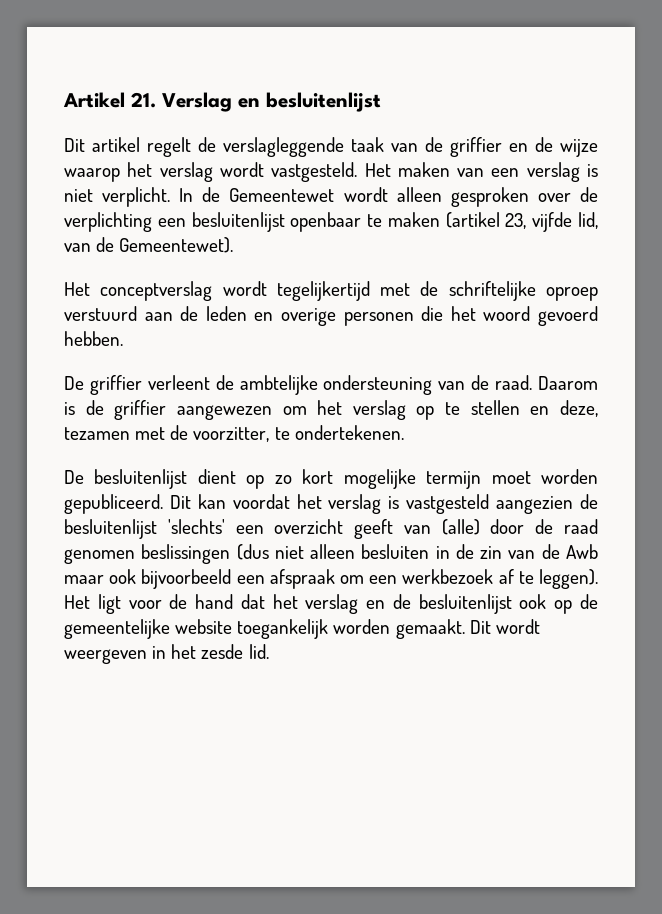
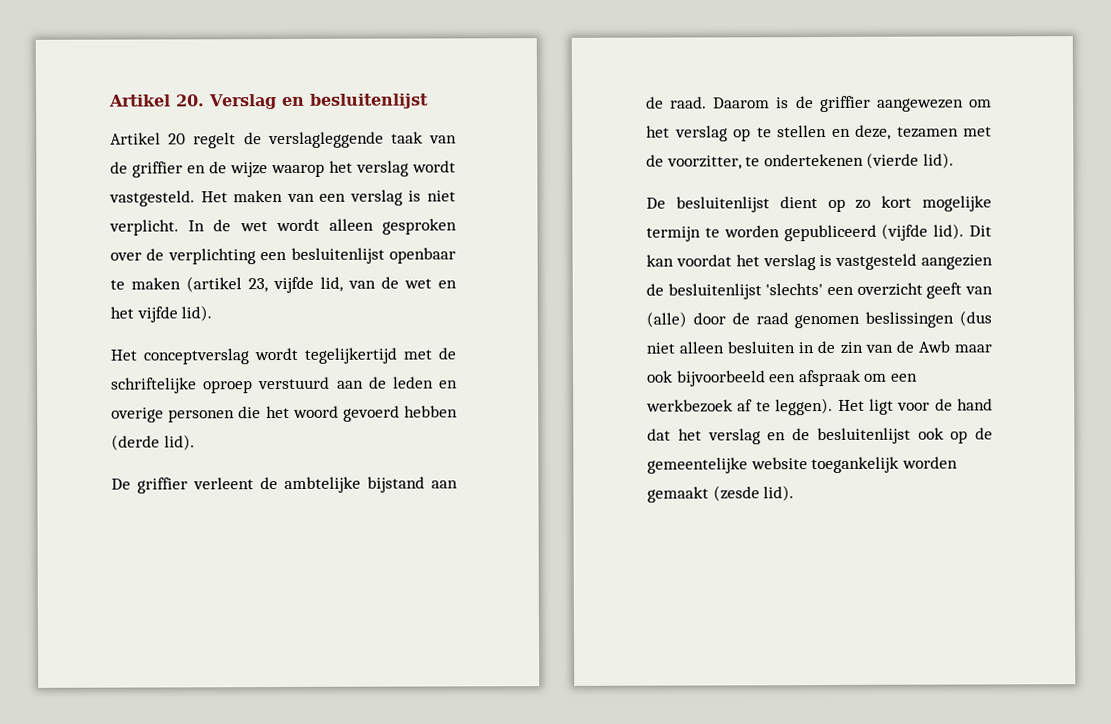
[63,92,156,108] Artikel 21. -> [109,94,205,107] Artikel 20.
[64,137,140,152] Dit artikel -> [110,132,187,145] Artikel 20
[229,188,335,202] Gemeentewet -> [239,221,268,232] wet
[119,237,234,253] Gemeentewet). -> [404,278,457,289] [110,305,213,323] wet en het vijfde lid).
[64,331,123,346] hebben. -> [403,405,458,418] [111,434,195,451] hebben (derde lid).
[323,375,466,395] ondersteuning van -> [367,476,458,493] bijstand aan
[294,425,404,440] ondertekenen. -> [763,152,954,169] ondertekenen (vierde lid).
[491,469,598,484] [64,494,163,514] moet worden gepubliceerd. -> [704,223,965,242] te worden gepubliceerd (vijfde lid).
[395,619,540,639] [64,644,269,664] gemaakt. Dit wordt weergeven in het zesde lid. -> [647,485,795,503] gemaakt (zesde lid).

